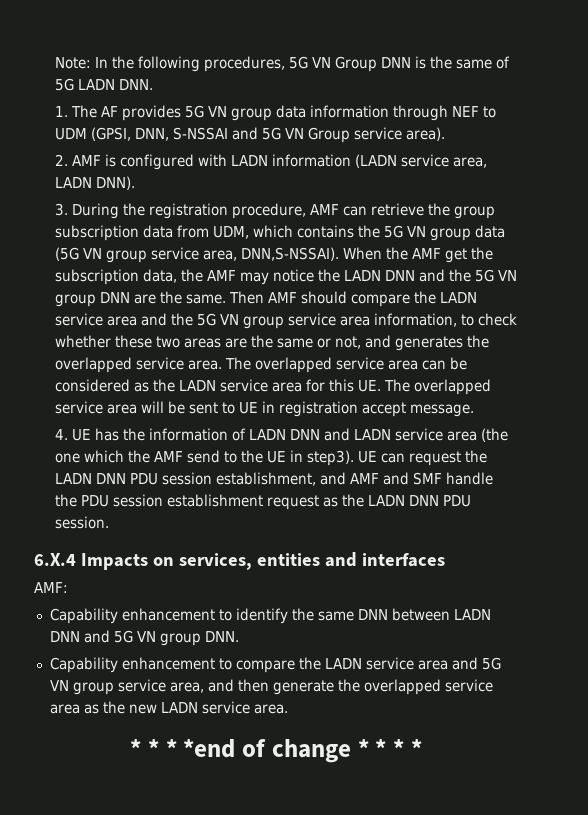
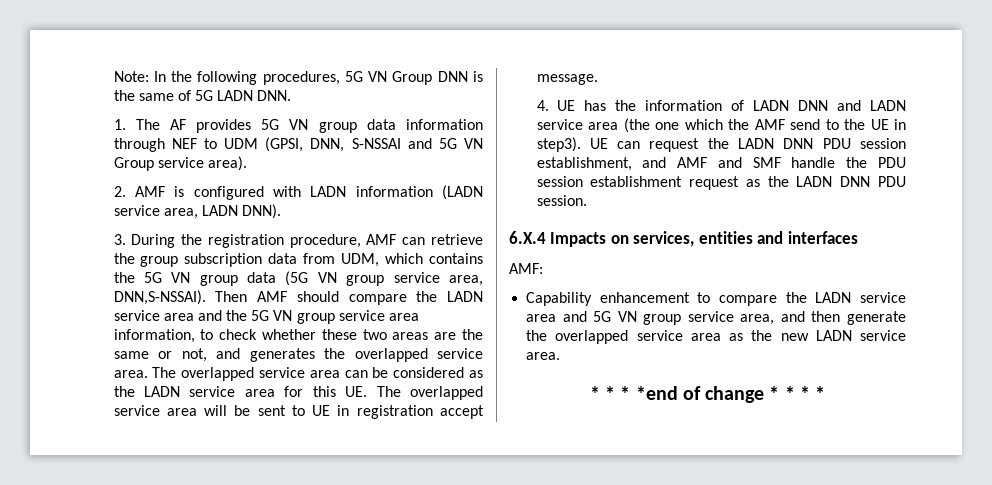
[342,247,493,263] [54,269,517,285] [54,291,226,307] When the AMF get the subscription data, the AMF may notice the LADN DNN and the 5G VN group DNN are the same. -> (206, 297) none
[49,608,491,624] [49,630,239,646] // Capability enhancement to identify the same DNN between LADN DNN and 5G VN group DNN. -> (543, 268) none

